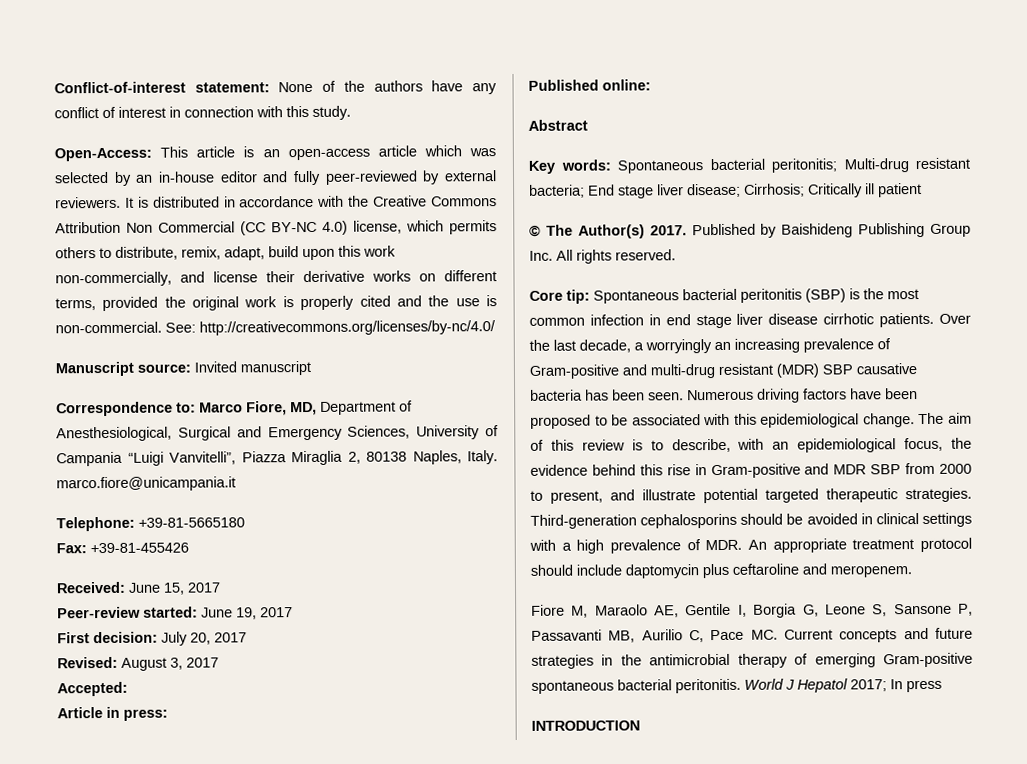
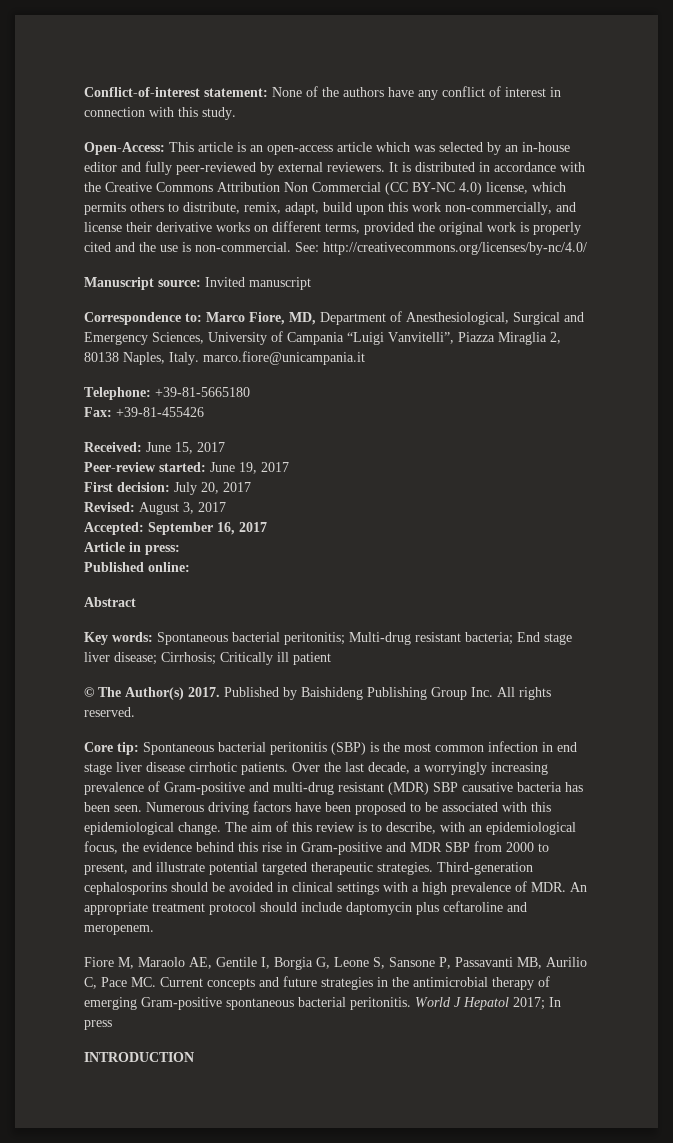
(128, 689) none -> [148,522,267,535] September 16, 2017
[714,341,731,351] an -> (487, 768) none

